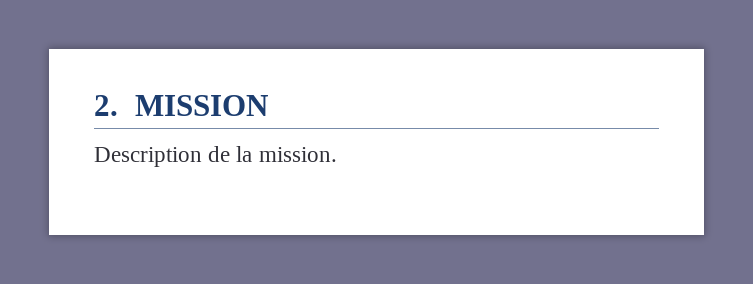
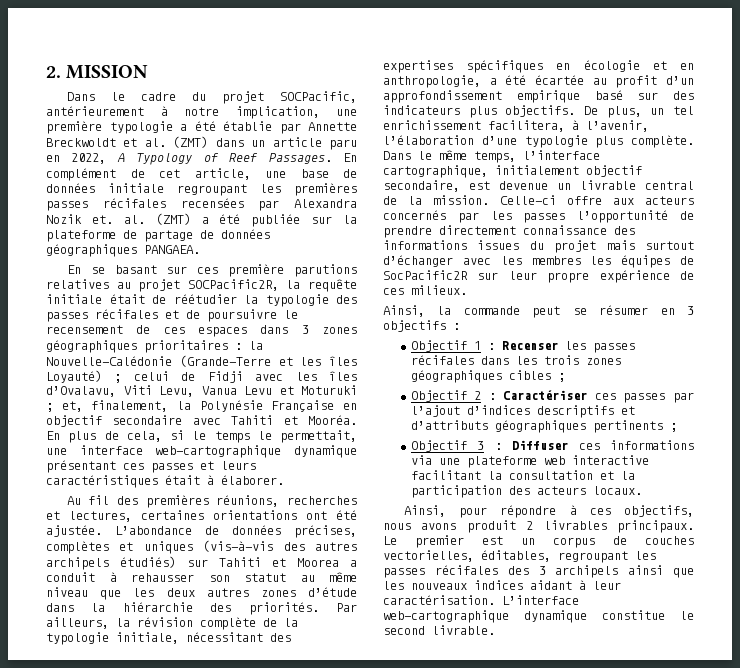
[94,146,337,167] Description de la mission. -> [66,91,357,104] [46,106,357,119] [46,121,357,134] [46,136,357,150] [46,153,357,165] [46,168,357,181] [46,183,357,196] [46,198,357,211] [46,213,357,227] [46,229,270,242] [46,244,200,257] [66,264,357,277] [46,279,357,292] [46,294,357,307] [46,309,298,322] [46,325,357,337] [46,340,263,353] [46,355,357,367] [46,370,357,383] [46,385,357,397] [46,400,357,412] [46,415,357,427] [46,430,357,443] [46,445,357,458] [46,460,256,473] [46,475,284,488] [66,495,357,508] [46,510,357,522] [46,525,357,538] [46,540,357,554] [46,556,357,570] [46,572,357,582] [46,587,357,600] [46,602,357,615] [46,617,298,630] [46,632,291,645] [383,60,694,73] [383,75,694,88] [383,90,694,103] [383,105,694,118] [383,120,649,132] [383,135,694,148] [383,150,600,163] [383,165,642,178] [383,180,694,192] [383,195,694,205] [383,210,694,223] [383,225,635,238] [383,240,694,253] [383,255,694,268] [383,270,694,283] [383,285,467,295] [383,305,694,318] [383,320,460,332] [410,340,635,353] [410,355,621,365] [410,370,565,383] [410,390,694,403] [410,405,635,418] [410,420,677,433] [410,440,694,452] [410,455,649,468] [410,470,635,480] [410,485,642,498] [403,505,694,518] [383,520,694,533] [383,535,694,548] [383,550,656,563] [383,565,694,578] [383,580,621,590] [383,595,579,605] [383,610,694,623] [383,625,495,635] Dans le cadre du projet SOCPacific, antérieurement à notre implication, une première typologie a été établie par Annette Breckwoldt et al. (ZMT) dans un article paru en 2022, A Typology of Reef Passages. En complément de cet article, une base de données initiale regroupant les premières passes récifales recensées par Alexandra Nozik et. al. (ZMT) a été publiée sur la plateforme de partage de données géographiques PANGAEA. // En se basant sur ces première parutions relatives au projet SOCPacific2R, la requête initiale était de réétudier la typologie des passes récifales et de poursuivre le recensement de ces espaces dans 3 zones géographiques prioritaires : la Nouvelle-Calédonie (Grande-Terre et les îles Loyauté) ; celui de Fidji avec les îles d’Ovalavu, Viti Levu, Vanua Levu et Moturuki ; et, finalement, la Polynésie Française en objectif secondaire avec Tahiti et Mooréa. En plus de cela, si le temps le permettait, une interface web-cartographique dynamique présentant ces passes et leurs caractéristiques était à élaborer. // Au fil des premières réunions, recherches et lectures, certaines orientations ont été ajustée. L’abondance de données précises, complètes et uniques (vis-à-vis des autres archipels étudiés) sur Tahiti et Moorea a conduit à rehausser son statut au même niveau que les deux autres zones d’étude dans la hiérarchie des priorités. Par ailleurs, la révision complète de la typologie initiale, nécessitant des expertises spécifiques en écologie et en anthropologie, a été écartée au profit d’un approfondissement empirique basé sur des indicateurs plus objectifs. De plus, un tel enrichissement facilitera, à l’avenir, l’élaboration d’une typologie plus complète. Dans le même temps, l’interface cartographique, initialement objectif secondaire, est devenue un livrable central de la mission. Celle-ci offre aux acteurs concernés par les passes l’opportunité de prendre directement connaissance des informations issues du projet mais surtout d’échanger avec les membres les équipes de SocPacific2R sur leur propre expérience de ces milieux. // Ainsi, la commande peut se résumer en 3 objectifs : // Objectif 1 : Recenser les passes récifales dans les trois zones géographiques cibles ; // Objectif 2 : Caractériser ces passes par l’ajout d’indices descriptifs et d’attributs géographiques pertinents ; // Objectif 3 : Diffuser ces informations via une plateforme web interactive facilitant la consultation et la participation des acteurs locaux. // Ainsi, pour répondre à ces objectifs, nous avons produit 2 livrables principaux. Le premier est un corpus de couches vectorielles, éditables, regroupant les passes récifales des 3 archipels ainsi que les nouveaux indices aidant à leur caractérisation. L’interface web-cartographique dynamique constitue le second livrable.

